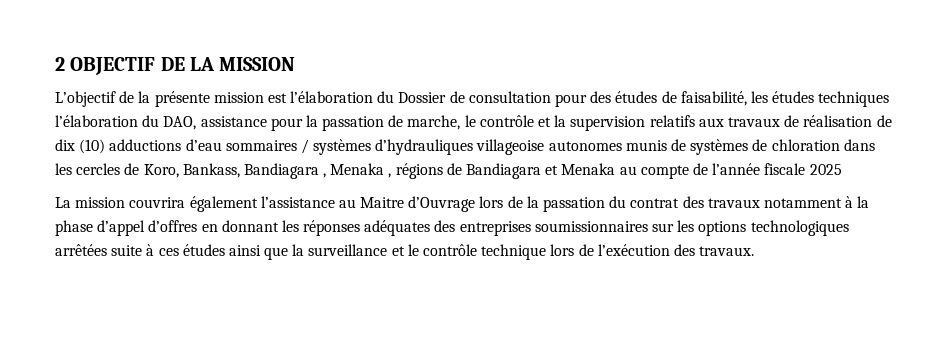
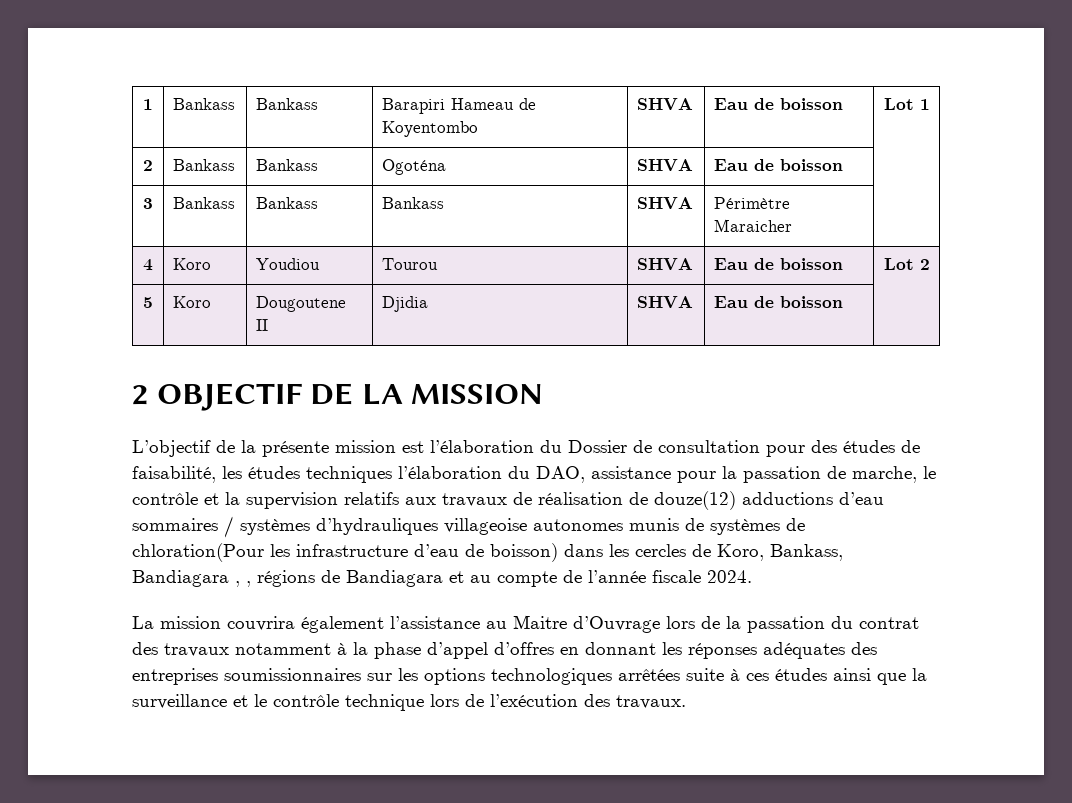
(55, 64) none -> [143,99,153,110] [173,98,236,110] [256,98,319,110] [382,98,537,114] [382,121,479,137] [637,98,694,110] [714,98,844,110] [883,98,930,110] [143,160,153,171] [173,159,236,171] [256,159,319,171] [382,159,447,175] [637,159,694,171] [714,159,844,171] [143,198,153,209] [173,197,236,209] [256,197,319,209] [382,197,445,209] [637,197,694,209] [714,197,791,209] [714,219,793,232] [143,259,153,271] [173,258,212,270] [256,258,321,270] [382,258,439,270] [637,258,694,270] [714,258,844,270] [883,258,930,270] [143,297,153,308] [173,296,212,308] [256,296,347,312] [256,319,269,331] [382,296,429,312] [637,296,694,308] [714,296,844,308] 1 | Bankass | Bankass | Barapiri Hameau de Koyentombo | SHVA | Eau de boisson | Lot 1 // 2 | Bankass | Bankass | Ogoténa | SHVA | Eau de boisson | // 3 | Bankass | Bankass | Bankass | SHVA | Périmètre Maraicher | // 4 | Koro | Youdiou | Tourou | SHVA | Eau de boisson | Lot 2 // 5 | Koro | Dougoutene II | Djidia | SHVA | Eau de boisson | //
[55,139,106,154] dix (10) -> [654,491,736,510] douze(12)
[771,139,840,151] chloration -> [132,543,558,562] chloration(Pour les infrastructure d’eau de boisson)
[330,163,385,175] Menaka -> (240, 584) none
[561,163,616,175] Menaka -> (464, 577) none
[809,164,842,175] 2025 -> [707,570,752,583] 2024.

